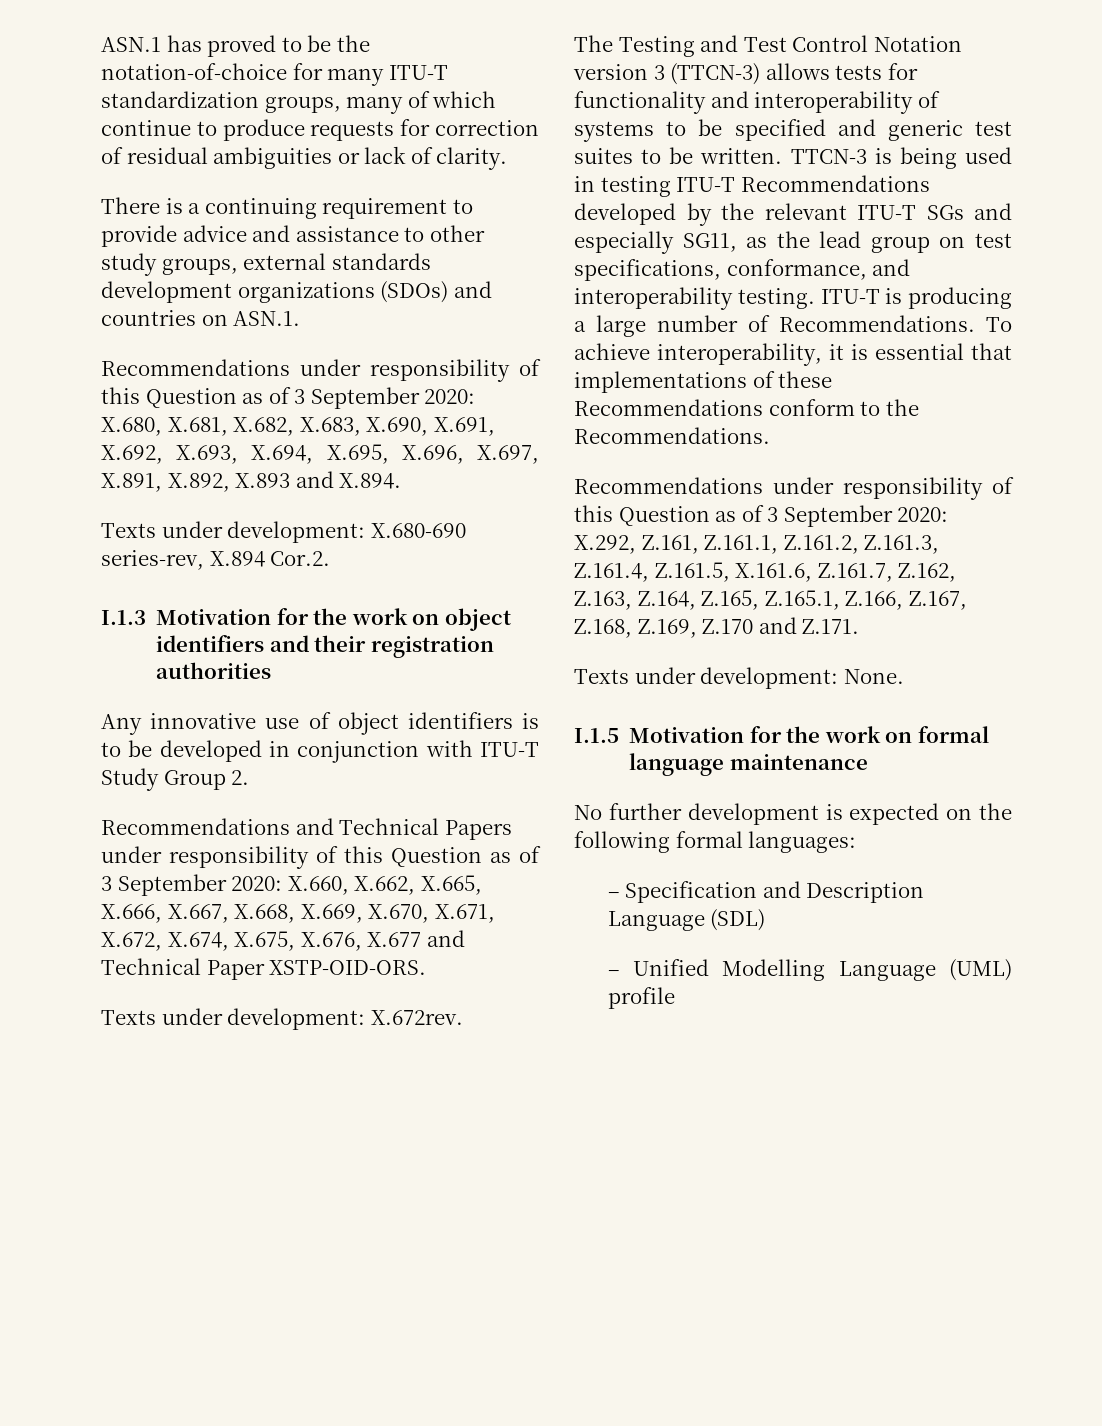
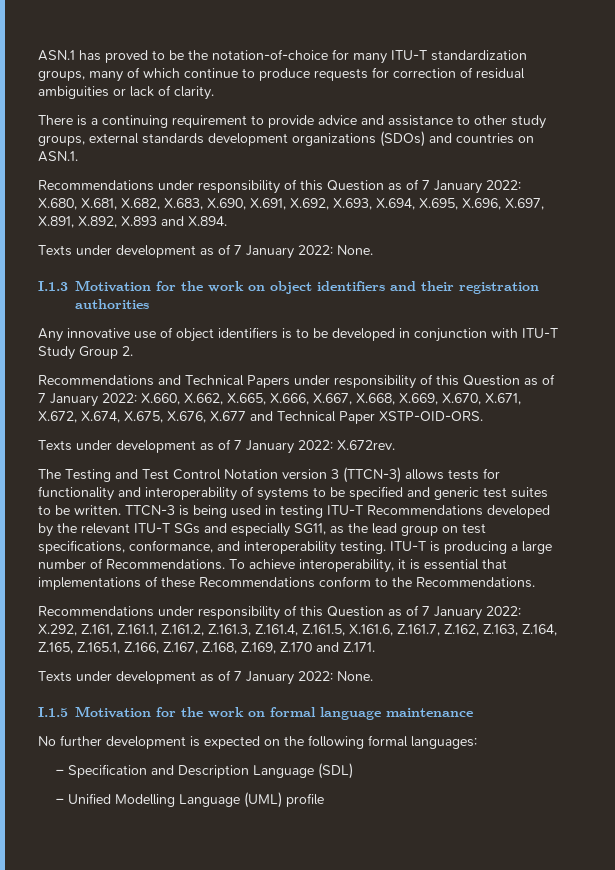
[294,387,476,409] 3 September 2020: -> [422,180,521,194] 7 January 2022:
[227,521,466,543] [101,550,331,570] development: X.680-690 series-rev, X.894 Cor.2. -> [116,244,373,259] development as of 7 January 2022: None.
[101,874,283,896] 3 September 2020: -> [38,393,137,407] 7 January 2022:
[227,1008,366,1030] development: -> [116,439,333,454] development as of 7 January 2022:
[767,505,949,527] 3 September 2020: -> [422,606,521,620] 7 January 2022:
[700,667,839,689] development: -> [116,670,333,685] development as of 7 January 2022:

